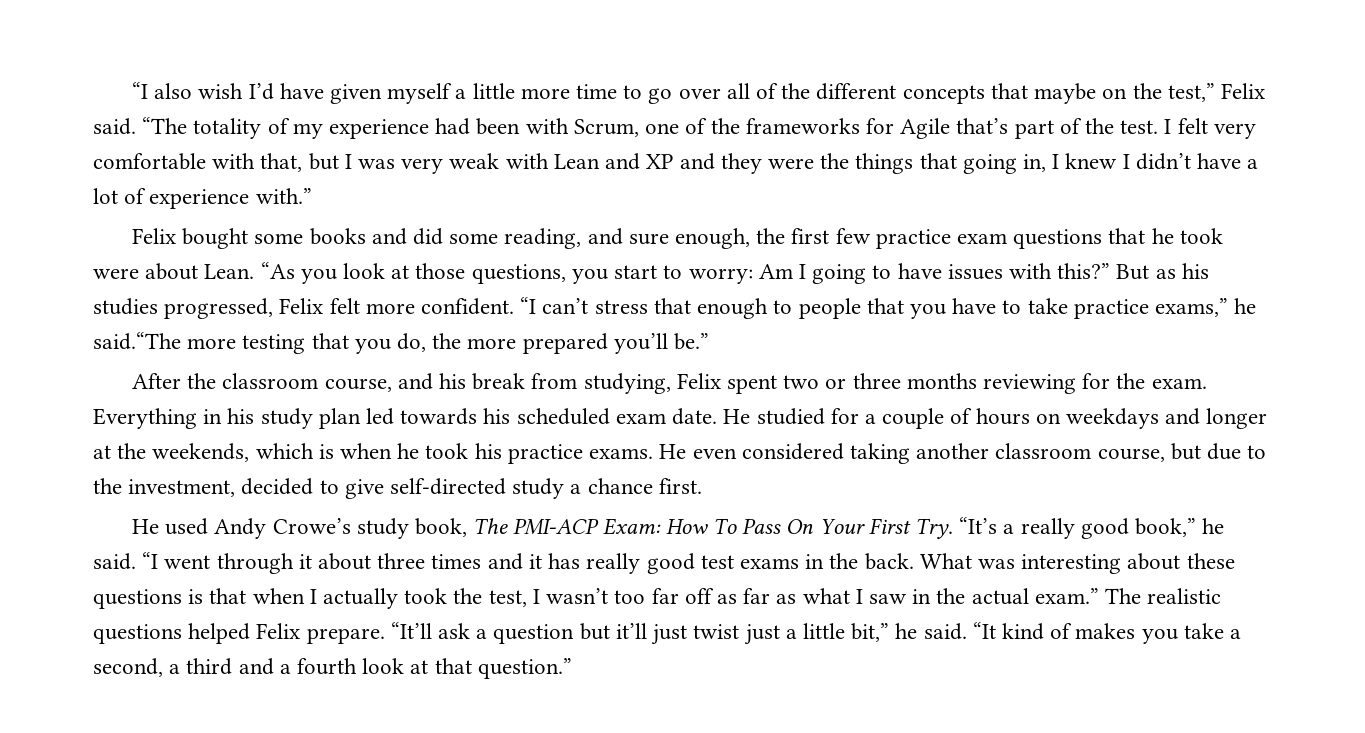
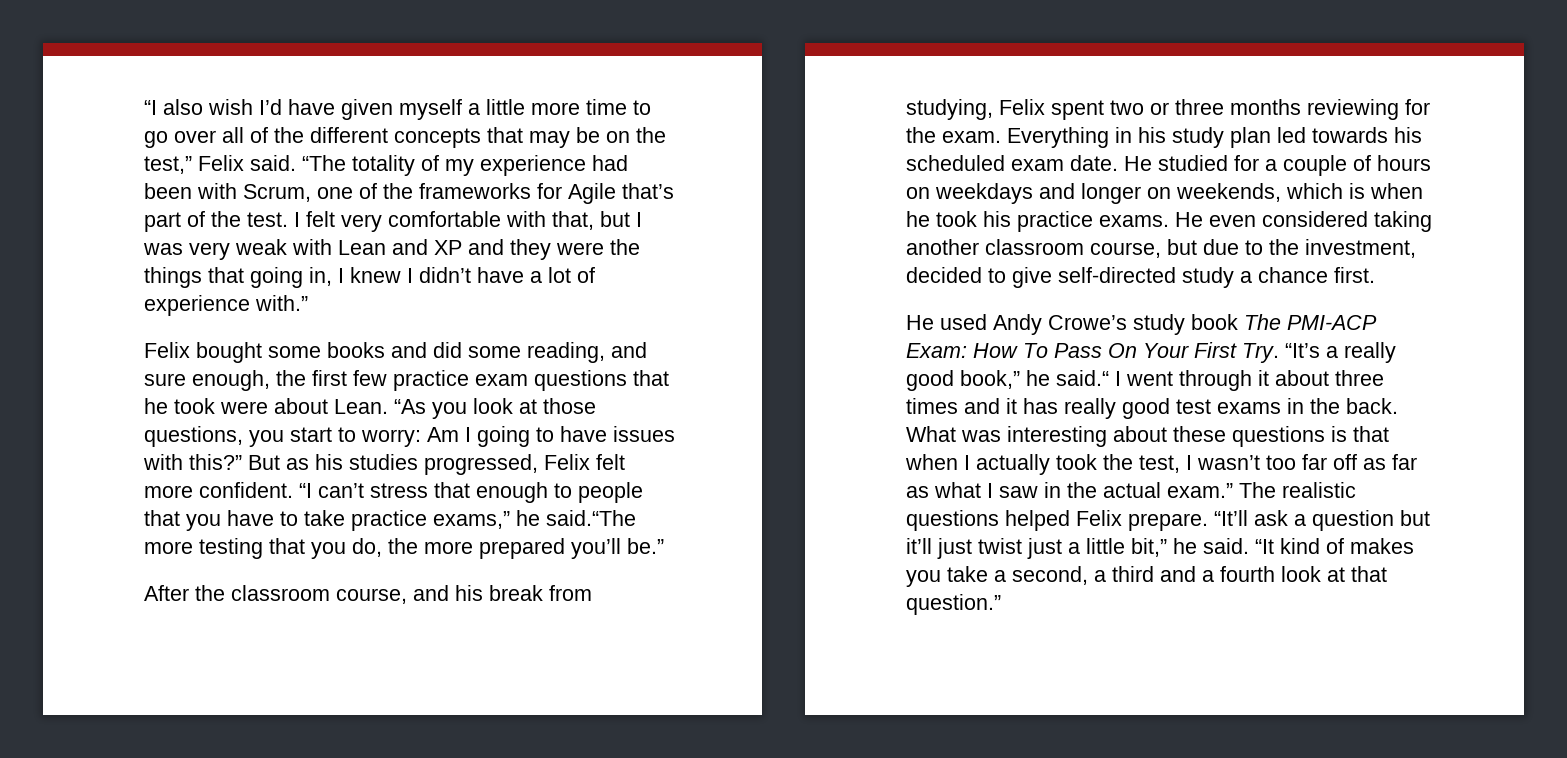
[1034,83,1097,104] maybe -> [529,127,600,148] may be
[93,443,147,459] at the -> [1147,187,1171,199] on
[414,518,467,537] book, -> [1191,314,1238,330] book
[93,552,159,570] said. “I -> [1056,370,1121,386] said.“ I

